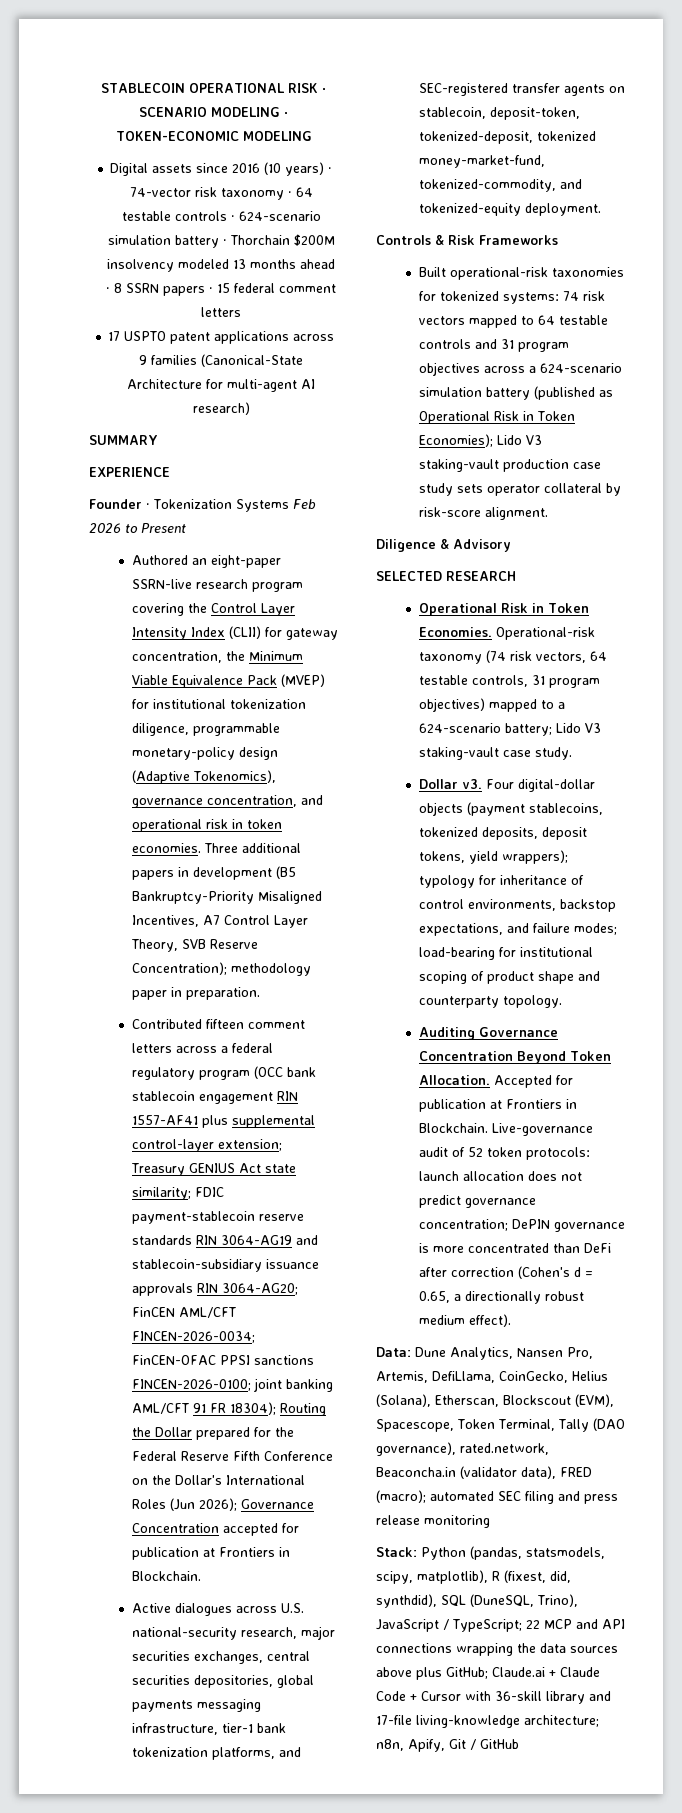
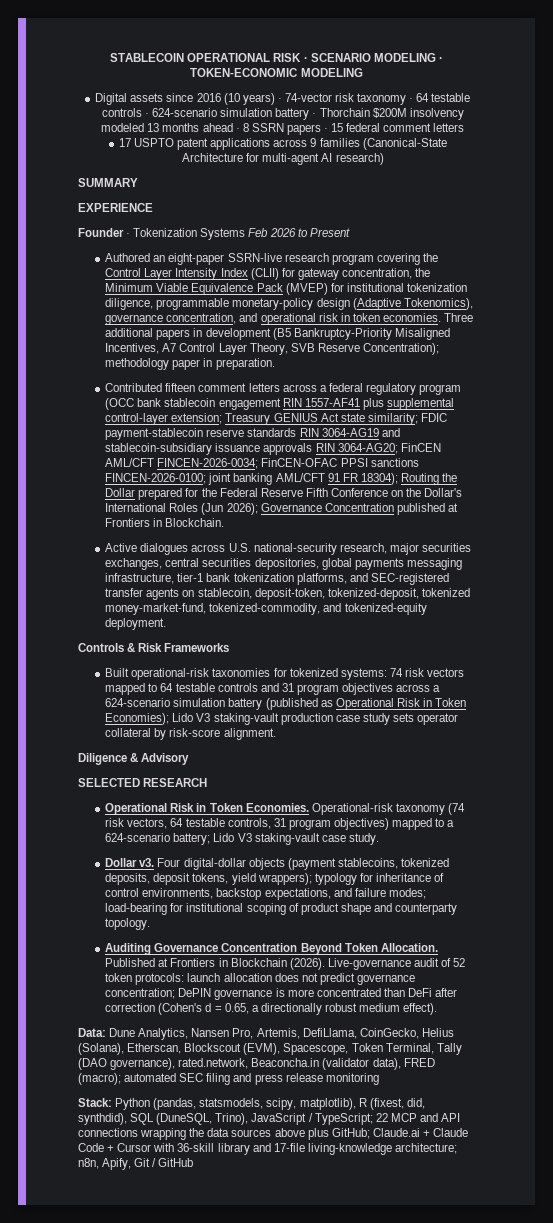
[222,1523,299,1536] [131,1547,199,1560] accepted for publication -> [396,503,445,515] published
[493,1075,573,1088] [418,1099,577,1112] [418,1123,488,1133] Accepted for publication at Frontiers in Blockchain. -> [105,958,325,970] Published at Frontiers in Blockchain (2026).

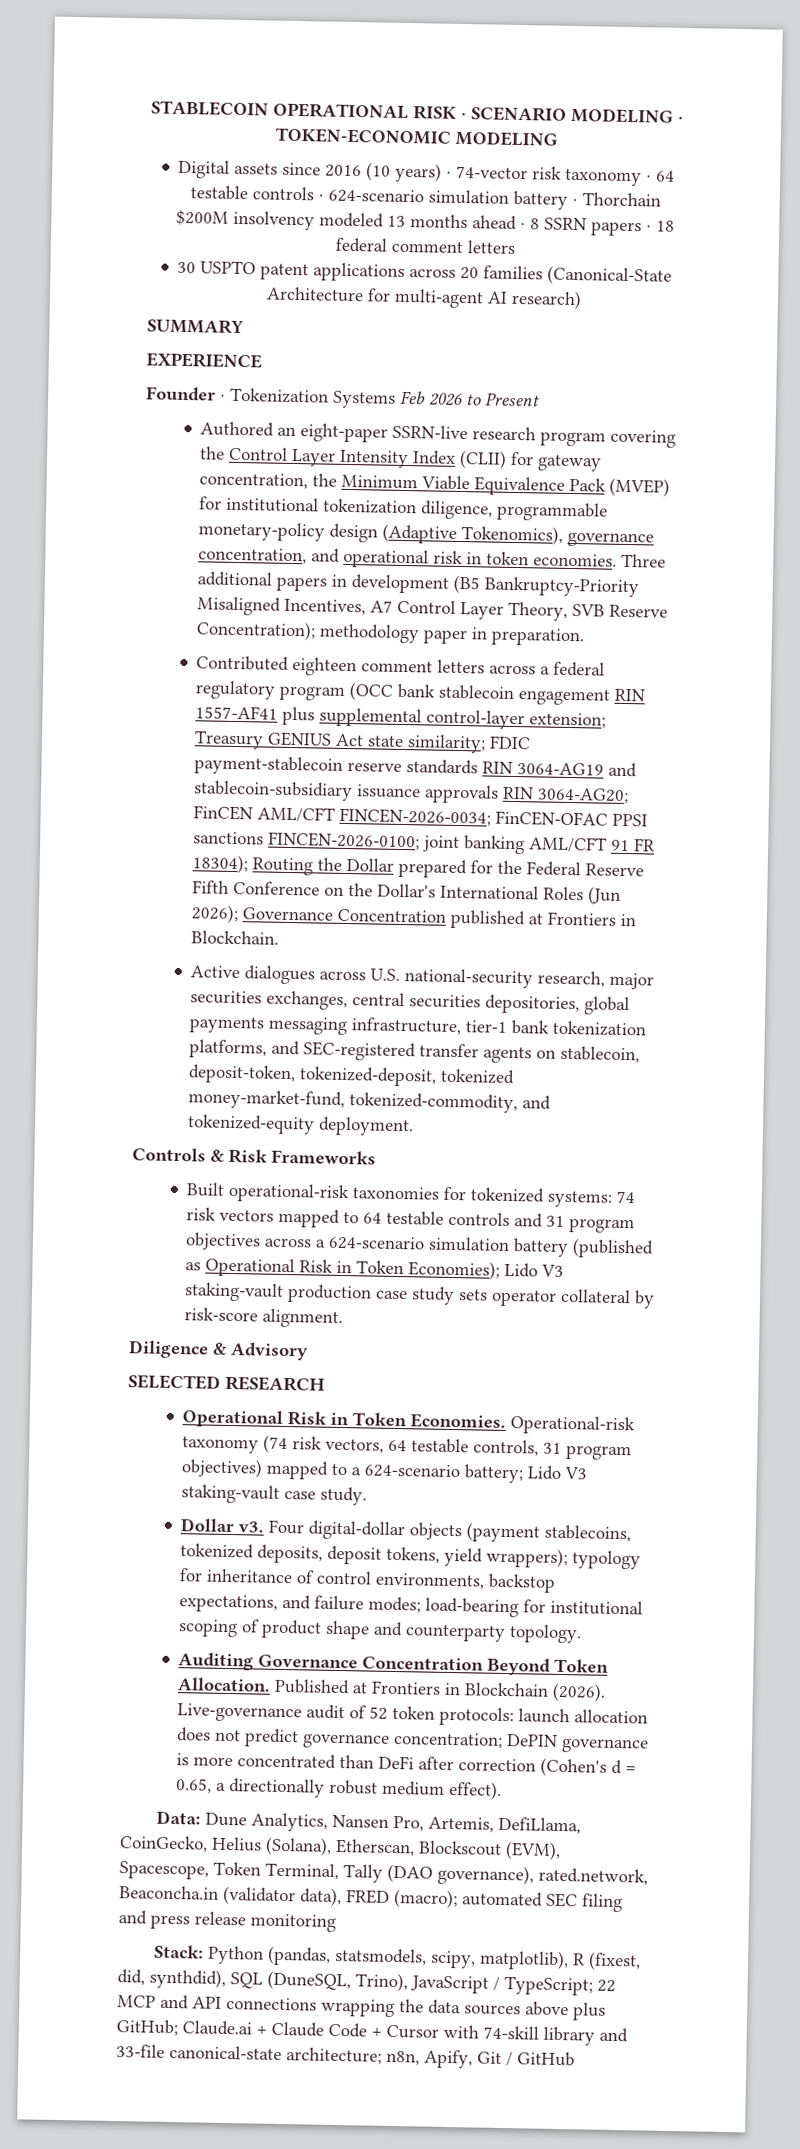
[331,123,344,132] 15 -> [656,220,676,232] 18
[118,138,131,147] 17 -> [177,261,197,274] 30
[310,138,317,147] 9 -> [460,266,480,280] 20
[165,383,196,392] fifteen -> [292,656,358,677] eighteen
[177,1143,215,1152] 36-skill -> [483,2025,539,2040] 74-skill
[273,1143,392,1155] 17-file living-knowledge -> [116,2044,282,2061] 33-file canonical-state

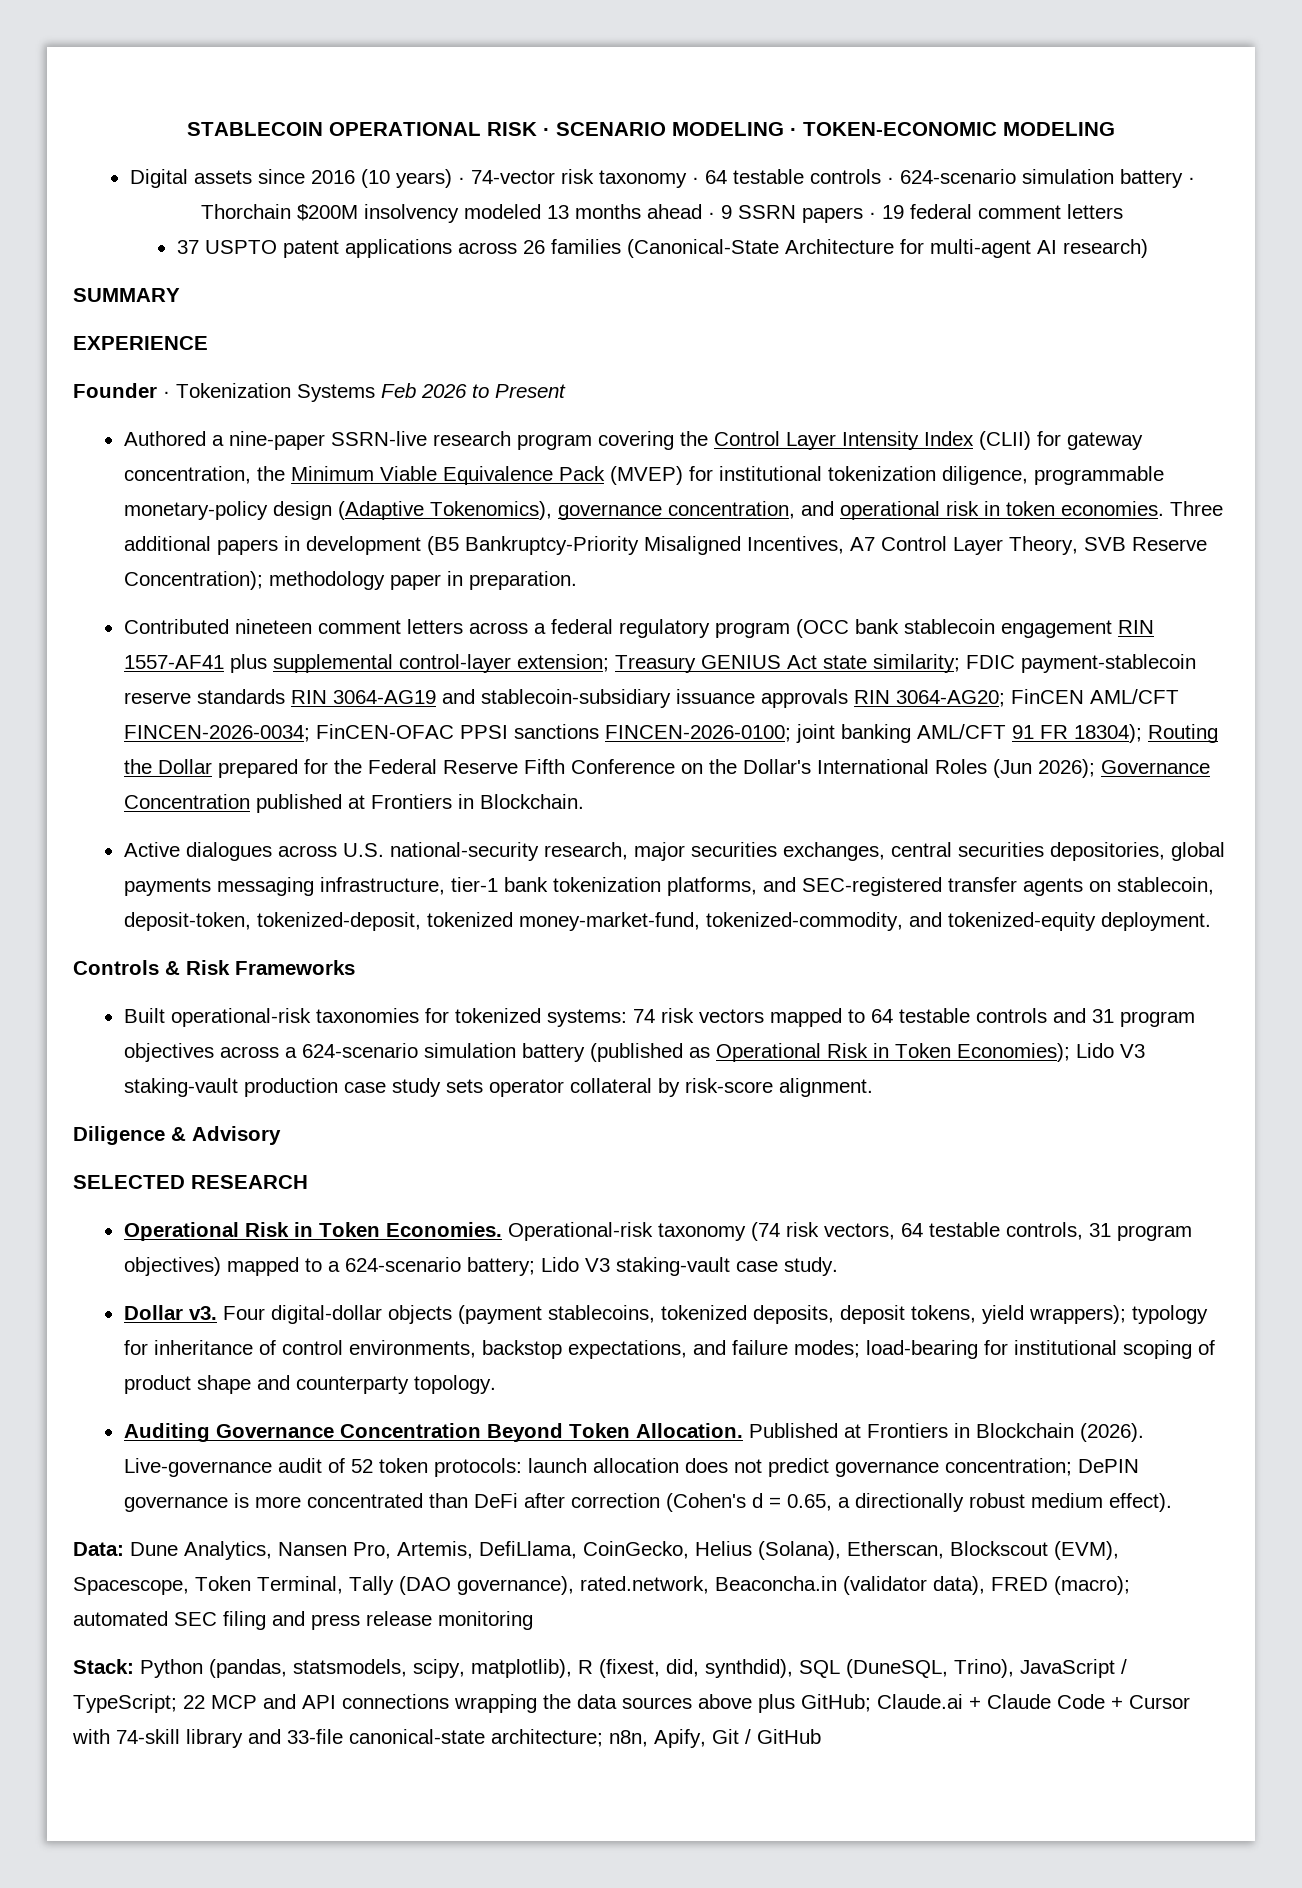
[530,218,541,230] 8 -> [721,205,733,219] 9
[656,220,676,232] 18 -> [882,205,905,219] 19
[177,261,197,274] 30 -> [176,240,199,254] 37
[460,266,480,280] 20 -> [522,240,545,254] 26
[277,423,389,443] an eight-paper -> [211,431,325,450] a nine-paper
[292,656,358,677] eighteen -> [234,619,312,634] nineteen

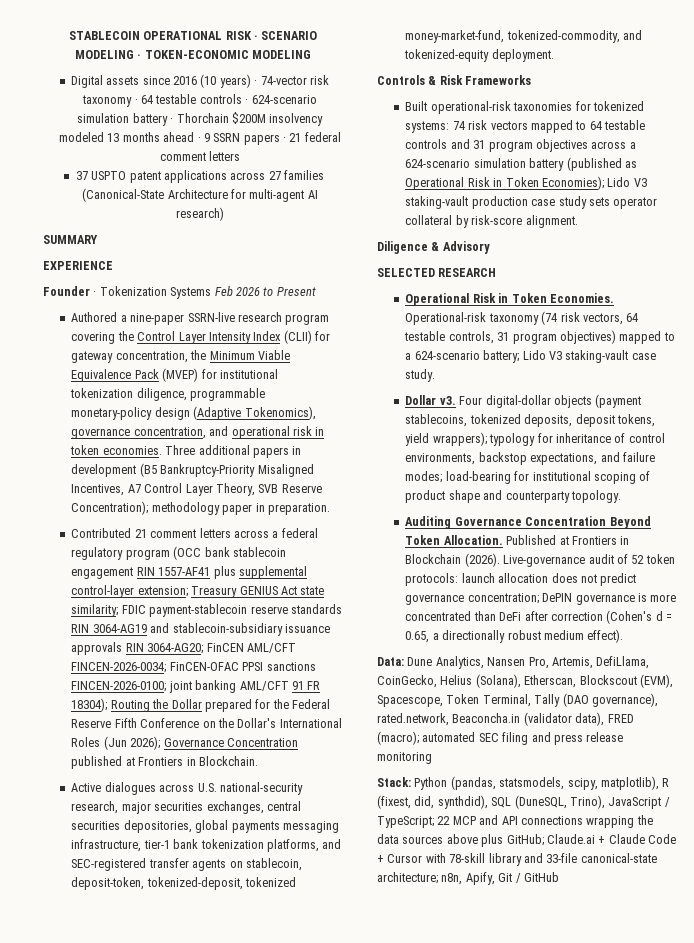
[882,205,905,219] 19 -> [289,133,302,142] 21
[522,240,545,254] 26 -> [268,171,281,180] 27
[234,619,312,634] nineteen -> [134,529,147,538] 21
[116,1729,180,1744] 74-skill -> [449,853,486,863] 78-skill

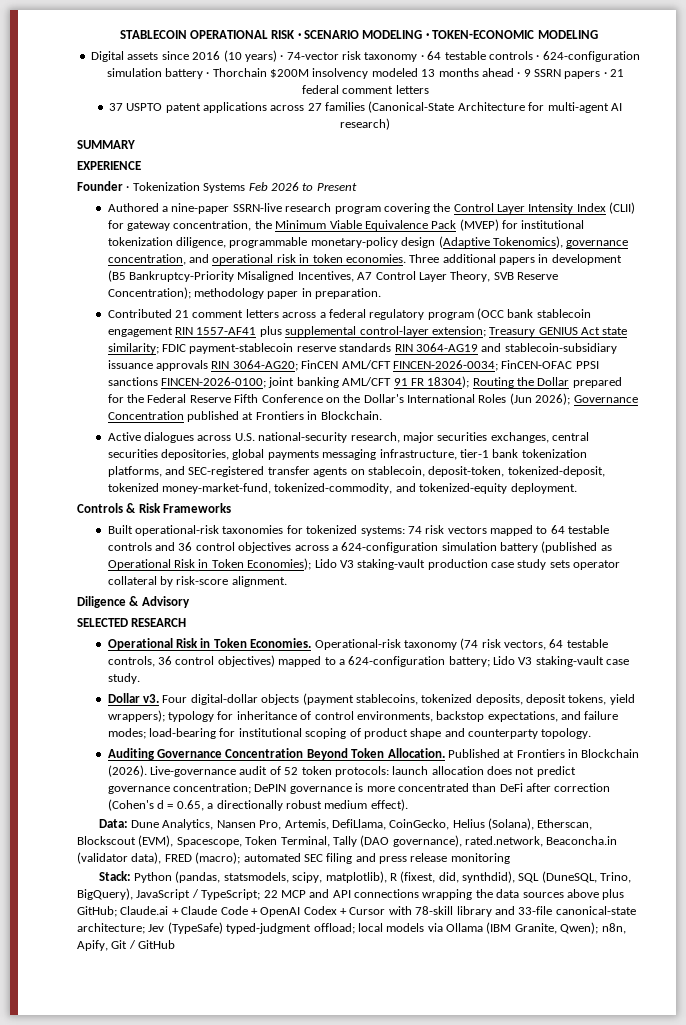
[251,95,317,104] 624-scenario -> [542,51,640,62] 624-configuration
[473,140,533,152] 31 program -> [178,542,235,551] 36 control
[405,159,471,168] 624-scenario -> [341,542,439,553] 624-configuration
[497,332,557,344] 31 program -> [158,656,215,665] 36 control
[414,351,480,360] 624-scenario -> [348,656,446,667] 624-configuration
[569,795,605,809] Trino), -> [600,872,632,883] [77,888,133,900] Trino, BigQuery),
(384, 859) none -> [260,906,347,917] OpenAI Codex +
(438, 878) none -> [148,922,599,934] Jev (TypeSafe) typed-judgment offload; local models via Ollama (IBM Granite, Qwen);

